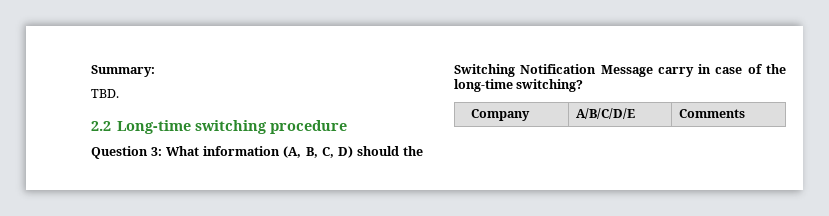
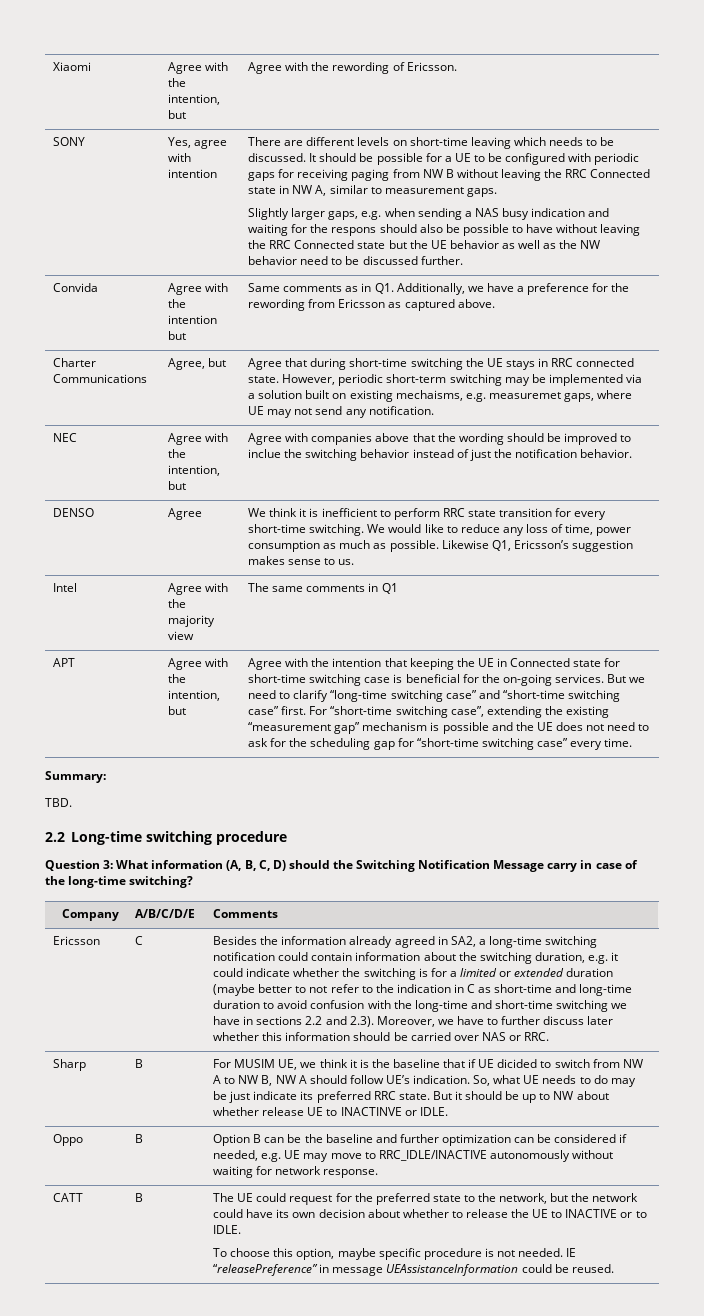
(91, 71) none -> [53,62,92,71] [168,62,229,74] [168,78,187,87] [168,94,221,105] [168,110,187,119] [248,62,457,74] [53,137,86,146] [168,137,228,149] [168,153,192,162] [168,169,218,178] [248,137,615,149] [248,153,640,165] [248,169,651,181] [248,185,497,197] [248,208,610,220] [248,224,641,236] [248,240,601,249] [248,256,463,265] [53,283,99,292] [168,283,229,295] [168,299,187,308] [168,315,218,324] [168,331,187,340] [248,283,630,295] [248,299,495,311] [53,358,97,367] [53,374,148,383] [168,358,227,370] [248,358,635,370] [248,374,642,386] [248,390,633,402] [248,406,434,418] [53,433,78,442] [168,433,229,445] [168,449,187,458] [168,465,221,476] [168,481,187,490] [248,433,632,445] [248,449,633,461] [53,508,95,517] [168,508,203,520] [248,508,607,520] [248,524,632,536] [248,540,633,552] [248,556,355,565] [53,583,78,592] [168,583,229,595] [168,599,187,608] [168,615,216,627] [168,631,195,640] [248,583,398,594] [53,658,76,667] [168,658,229,670] [168,674,187,683] [168,690,221,701] [168,706,187,715] [248,658,621,670] [248,674,646,686] [248,690,620,702] [248,706,609,718] [248,722,650,734] [248,738,633,750] Xiaomi | Agree with the intention, but | Agree with the rewording of Ericsson. // SONY | Yes, agree with intention | There are different levels on short-time leaving which needs to be discussed. It should be possible for a UE to be configured with periodic gaps for receiving paging from NW B without leaving the RRC Connected state in NW A, similar to measurement gaps. // Slightly larger gaps, e.g. when sending a NAS busy indication and waiting for the respons should also be possible to have without leaving the RRC Connected state but the UE behavior as well as the NW behavior need to be discussed further. // Convida | Agree with the intention but | Same comments as in Q1. Additionally, we have a preference for the rewording from Ericsson as captured above. // Charter Communications | Agree, but | Agree that during short-time switching the UE stays in RRC connected state. However, periodic short-term switching may be implemented via a solution built on existing mechaisms, e.g. measuremet gaps, where UE may not send any notification. // NEC | Agree with the intention, but | Agree with companies above that the wording should be improved to inclue the switching behavior instead of just the notification behavior. // DENSO | Agree | We think it is inefficient to perform RRC state transition for every short-time switching. We would like to reduce any loss of time, power consumption as much as possible. Likewise Q1, Ericsson’s suggestion makes sense to us. // Intel | Agree with the majority view | The same comments in Q1 // APT | Agree with the intention, but | Agree with the intention that keeping the UE in Connected state for short-time switching case is beneficial for the on-going services. But we need to clarify “long-time switching case” and “short-time switching case” first. For “short-time switching case”, extending the existing “measurement gap” mechanism is possible and the UE does not need to ask for the scheduling gap for “short-time switching case” every time. //
(745, 113) none -> [53,936,101,945] [135,936,144,945] [213,936,598,948] [213,952,619,964] [213,968,614,980] [213,984,633,996] [213,1000,628,1012] [213,1016,614,1027] [213,1032,550,1041] [53,1059,87,1071] [135,1059,144,1068] [213,1059,643,1070] [213,1075,636,1087] [213,1091,609,1103] [213,1107,448,1116] [53,1134,84,1146] [135,1134,144,1143] [213,1134,628,1146] [213,1150,613,1162] [213,1166,379,1178] [53,1193,84,1202] [135,1193,144,1202] [213,1193,639,1205] [213,1209,647,1218] [213,1225,242,1234] [213,1248,577,1260] [213,1264,614,1276] // Ericsson | C | Besides the information already agreed in SA2, a long-time switching notification could contain information about the switching duration, e.g. it could indicate whether the switching is for a limited or extended duration (maybe better to not refer to the indication in C as short-time and long-time duration to avoid confusion with the long-time and short-time switching we have in sections 2.2 and 2.3). Moreover, we have to further discuss later whether this information should be carried over NAS or RRC. // Sharp | B | For MUSIM UE, we think it is the baseline that if UE dicided to switch from NW A to NW B, NW A should follow UE’s indication. So, what UE needs to do may be just indicate its preferred RRC state. But it should be up to NW about whether release UE to INACTINVE or IDLE. // Oppo | B | Option B can be the baseline and further optimization can be considered if needed, e.g. UE may move to RRC_IDLE/INACTIVE autonomously without waiting for network response. // CATT | B | The UE could request for the preferred state to the network, but the network could have its own decision about whether to release the UE to INACTIVE or to IDLE. // To choose this option, maybe specific procedure is not needed. IE “releasePreference” in message UEAssistanceInformation could be reused.

